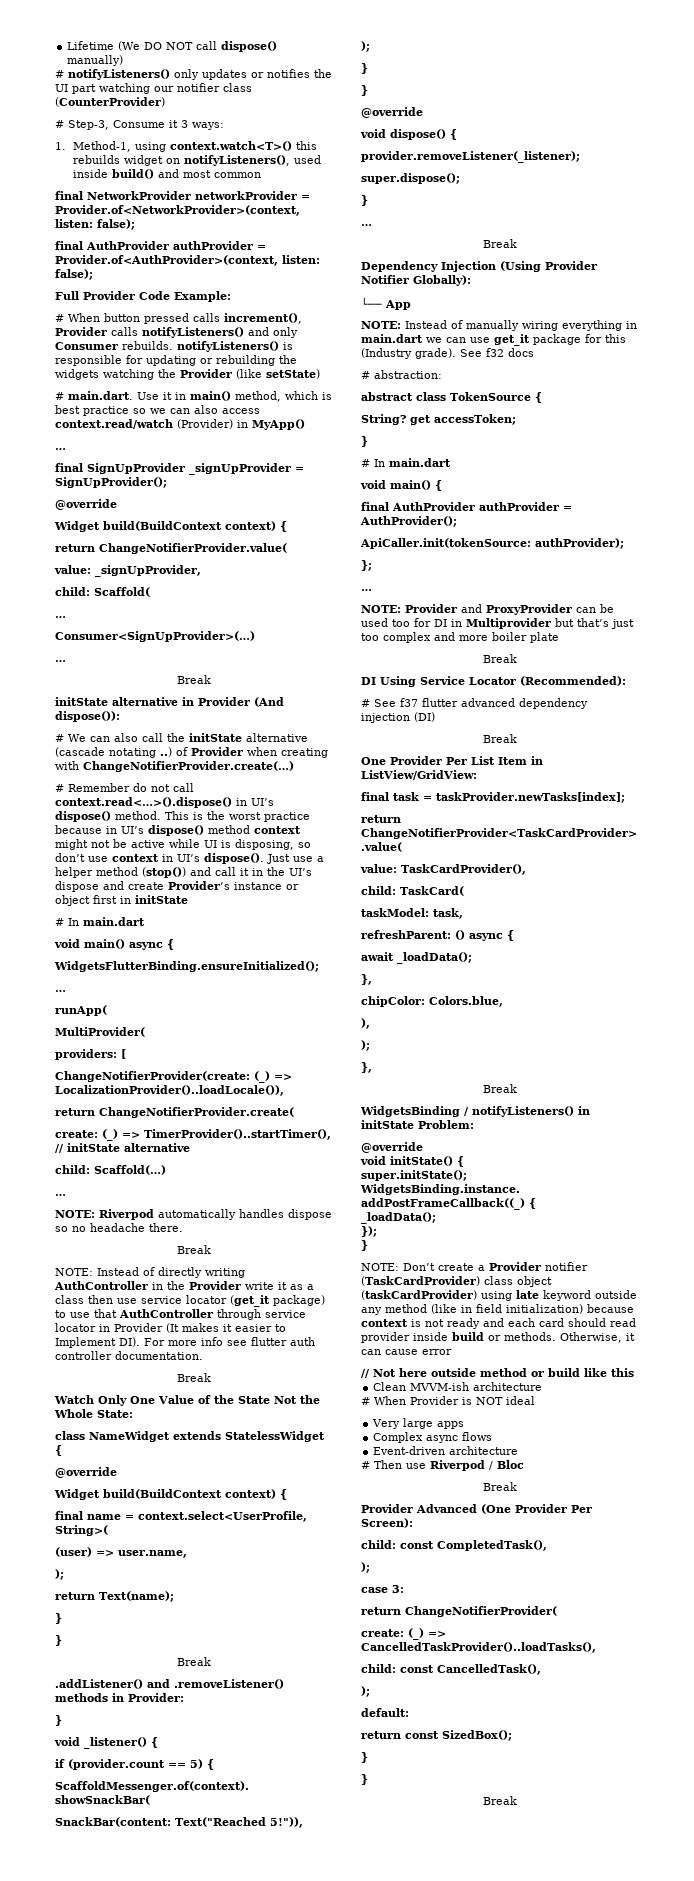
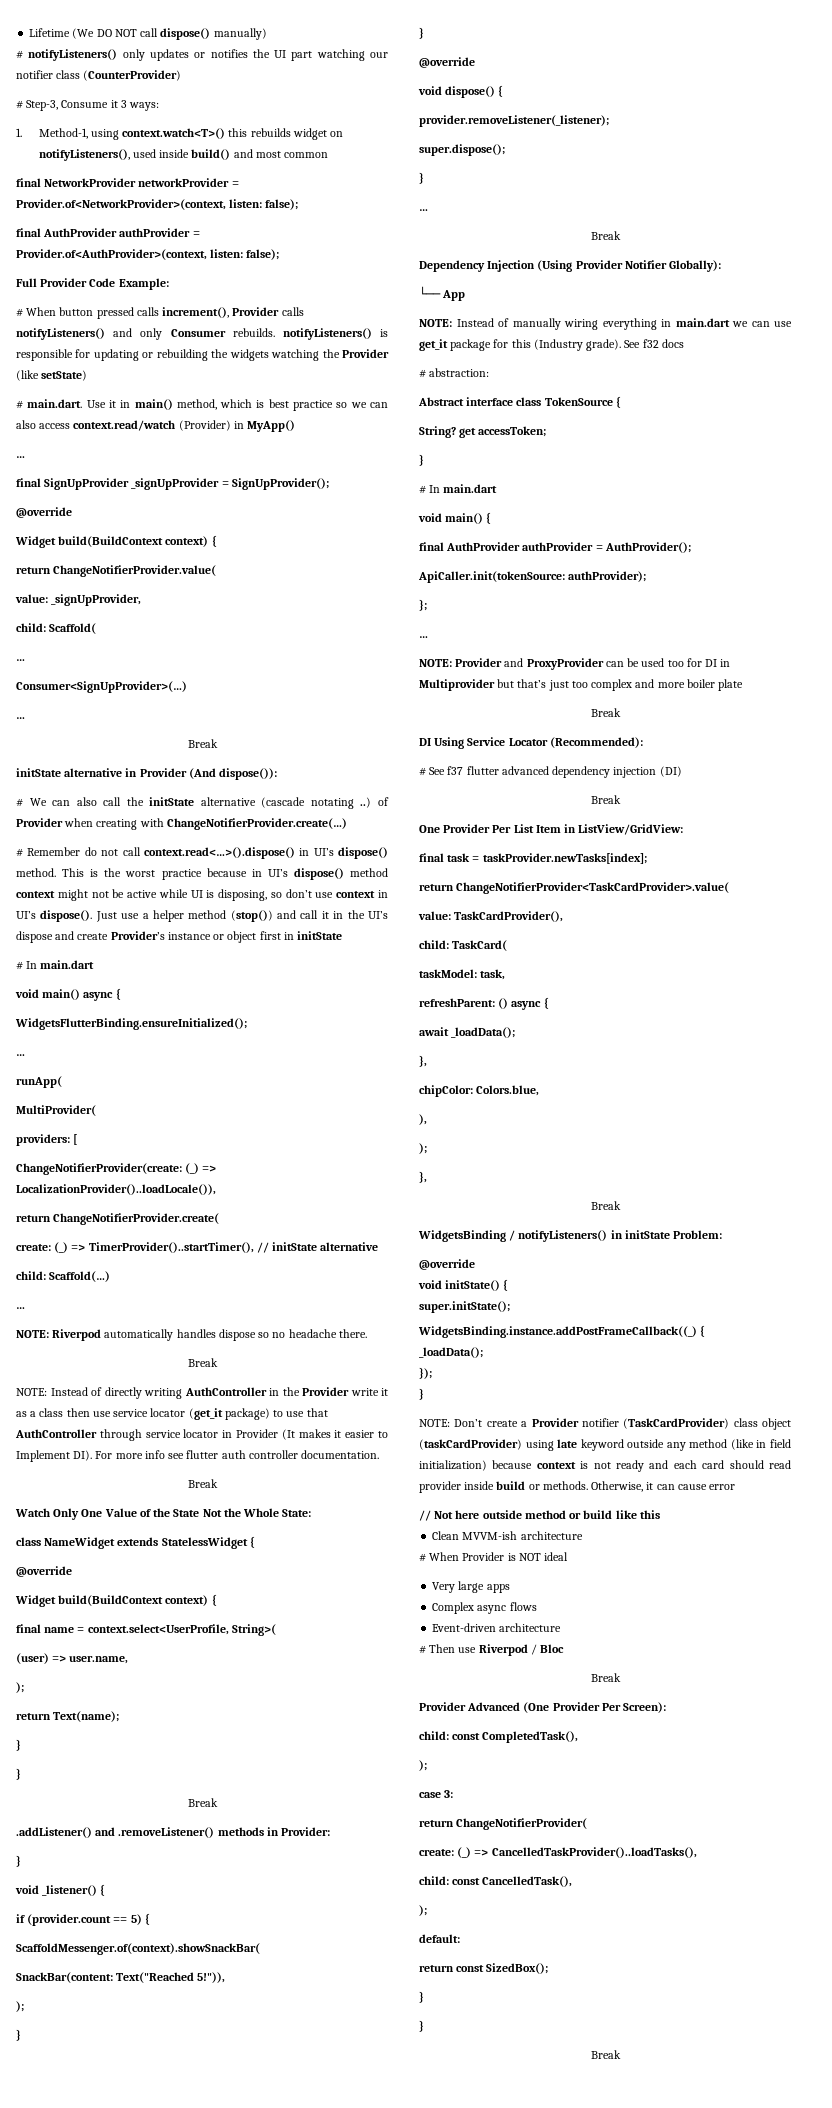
[361,392,413,401] abstract -> [418,397,514,406] Abstract interface

